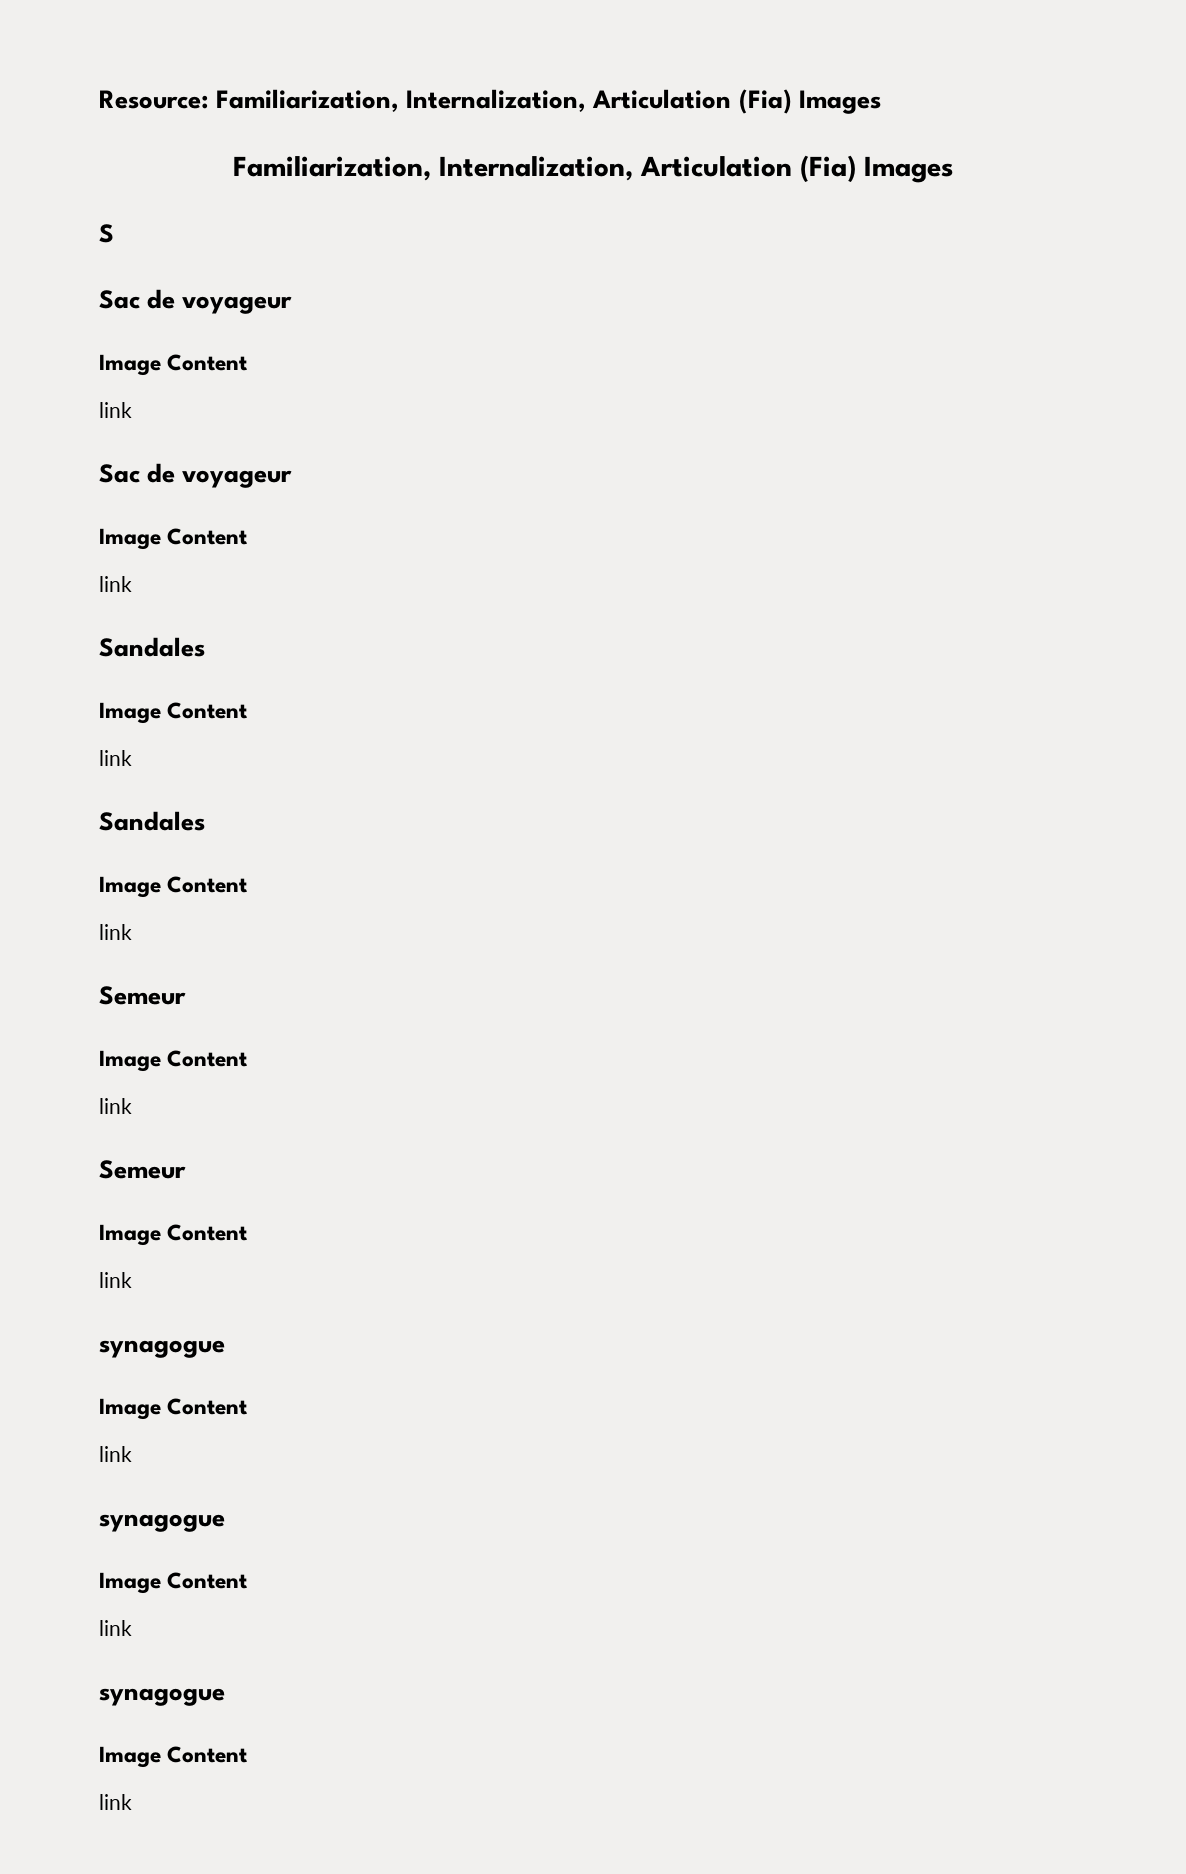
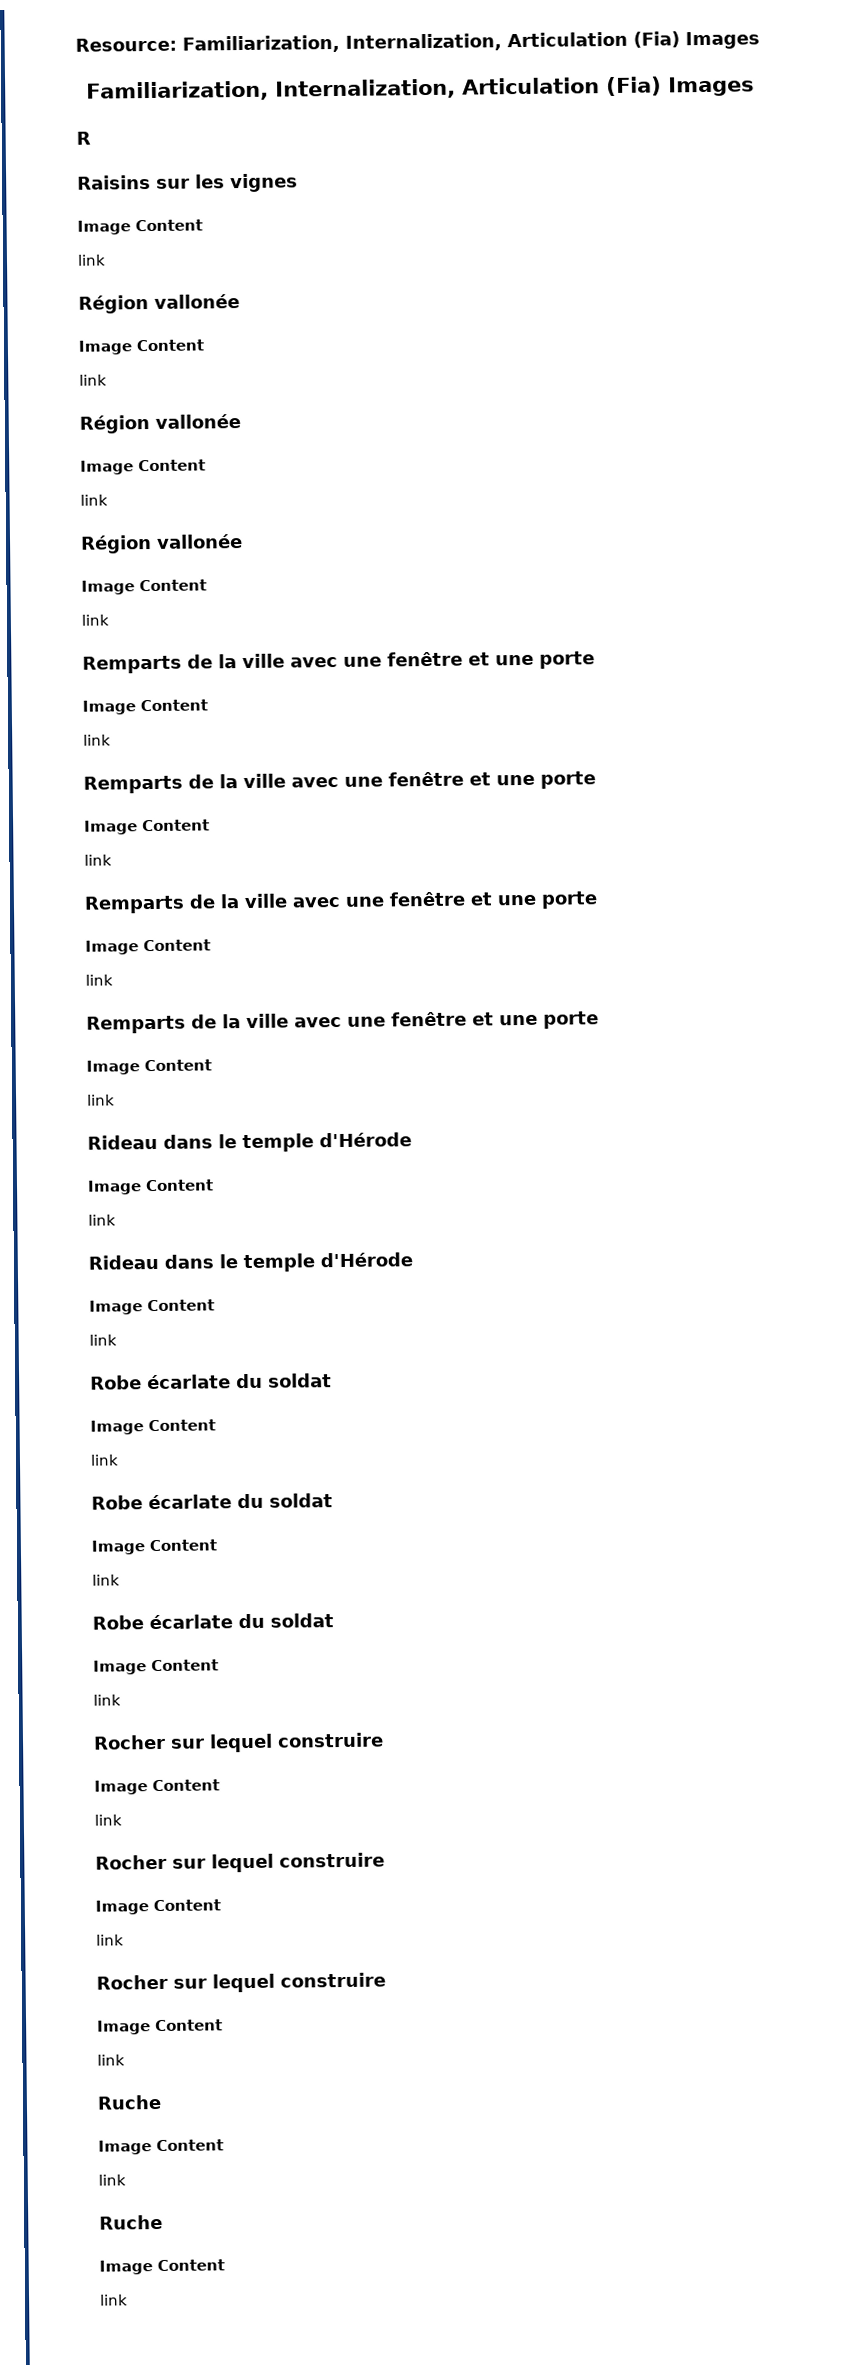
[99,224,114,243] [99,289,293,314] [99,354,248,376] [99,402,132,418] [99,463,293,488] [99,528,248,550] [99,576,132,592] [99,637,205,657] [99,702,248,724] [99,750,132,766] [99,811,205,831] [99,876,248,898] [99,924,132,940] [99,986,186,1005] [99,1050,248,1072] [99,1098,132,1114] [99,1160,186,1179] [99,1224,248,1246] [99,1272,132,1288] [99,1340,225,1358] [99,1398,248,1420] [99,1446,132,1462] [99,1514,225,1532] [99,1572,248,1594] [99,1620,132,1636] [99,1688,225,1706] S // Sac de voyageur // Image Content // link // Sac de voyageur // Image Content // link // Sandales // Image Content // link // Sandales // Image Content // link // Semeur // Image Content // link // Semeur // Image Content // link // synagogue // Image Content // link // synagogue // Image Content // link // synagogue -> [76,131,91,145] [77,173,298,193] [77,219,203,235] [77,254,106,266] [78,294,240,314] [78,339,204,355] [79,374,107,386] [79,414,241,434] [80,459,206,475] [80,494,108,506] [80,534,243,554] [81,579,207,595] [81,614,109,626] [82,651,595,674] [82,699,208,715] [83,734,111,746] [83,771,596,794] [84,819,210,835] [84,854,112,866] [84,891,598,914] [85,939,211,955] [85,974,113,986] [86,1011,599,1034] [86,1059,212,1075] [87,1094,115,1106] [87,1132,412,1153] [87,1179,214,1195] [88,1214,116,1226] [88,1252,413,1273] [89,1299,215,1315] [89,1334,117,1346] [90,1373,332,1390] [90,1419,216,1435] [90,1454,119,1466] [91,1493,333,1510] [91,1539,217,1555] [92,1574,120,1586] [92,1613,334,1630] [93,1659,219,1675] [93,1694,121,1706] [93,1732,384,1753] [94,1779,220,1795] [94,1814,122,1826] [95,1852,385,1873] [95,1899,221,1915] [96,1934,124,1946] [96,1972,386,1993] [97,2019,223,2035] [97,2054,125,2066] [97,2094,162,2110] [98,2139,224,2155] [98,2174,126,2186] [99,2214,163,2230] R // Raisins sur les vignes // Image Content // link // Région vallonée // Image Content // link // Région vallonée // Image Content // link // Région vallonée // Image Content // link // Remparts de la ville avec une fenêtre et une porte // Image Content // link // Remparts de la ville avec une fenêtre et une porte // Image Content // link // Remparts de la ville avec une fenêtre et une porte // Image Content // link // Remparts de la ville avec une fenêtre et une porte // Image Content // link // Rideau dans le temple d'Hérode // Image Content // link // Rideau dans le temple d'Hérode // Image Content // link // Robe écarlate du soldat // Image Content // link // Robe écarlate du soldat // Image Content // link // Robe écarlate du soldat // Image Content // link // Rocher sur lequel construire // Image Content // link // Rocher sur lequel construire // Image Content // link // Rocher sur lequel construire // Image Content // link // Ruche // Image Content // link // Ruche

